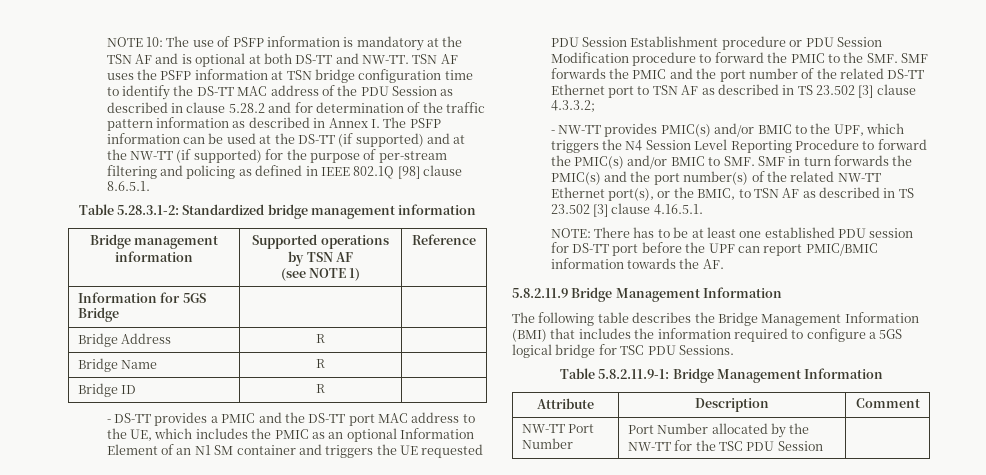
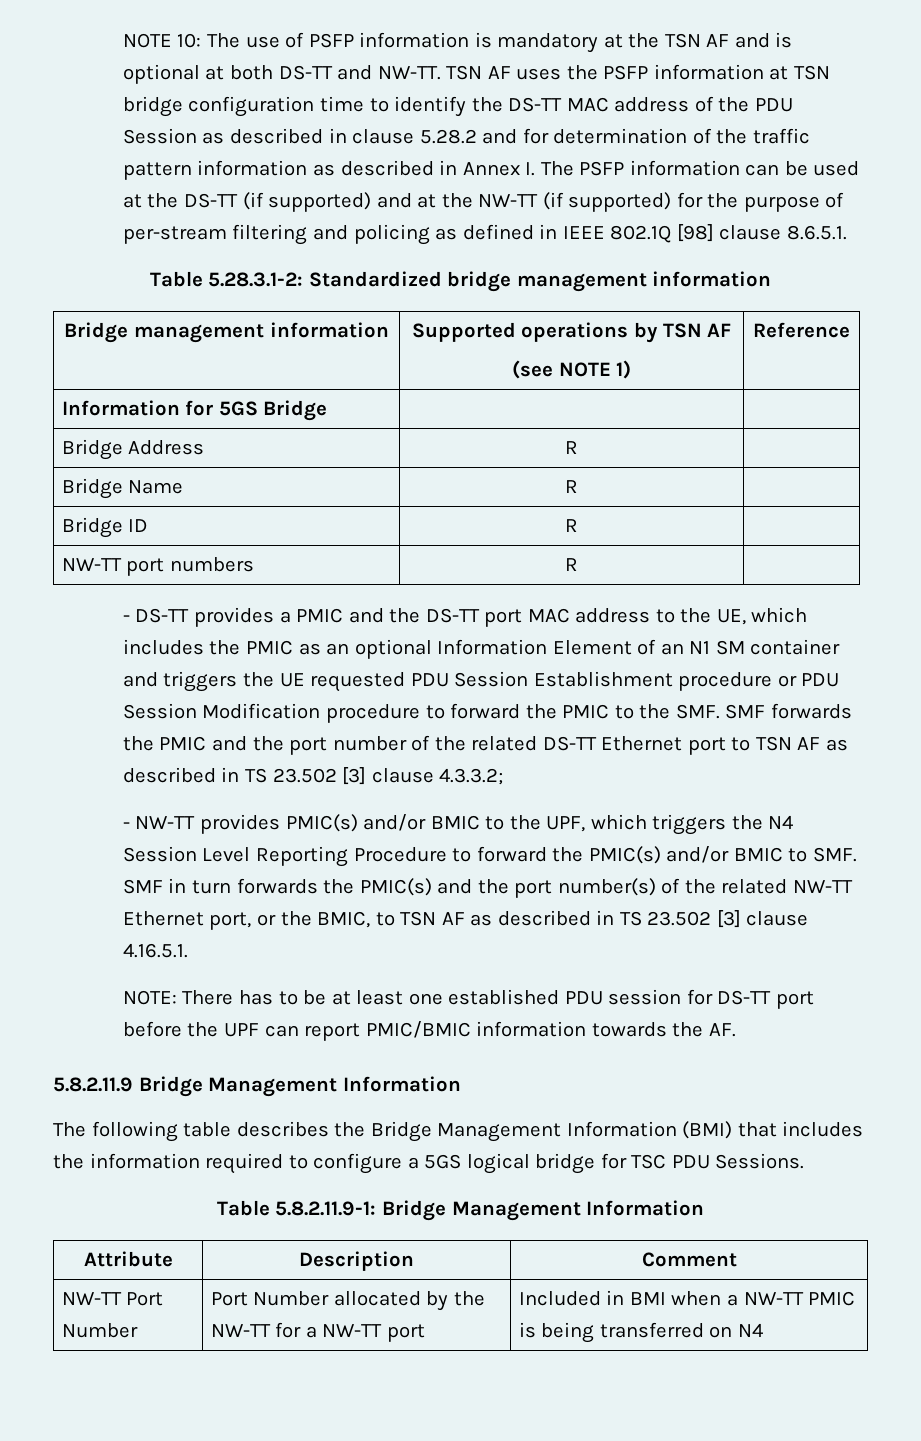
(325, 388) none -> [61,557,254,576] [565,558,578,571] // NW-TT port numbers | R |
[608,188,655,201] port(s), -> [209,912,252,930] port,
[695,440,823,451] the TSC PDU Session | -> [305,1324,426,1342] [518,1290,856,1306] [518,1322,764,1343] a NW-TT port | Included in BMI when a NW-TT PMIC is being transferred on N4

